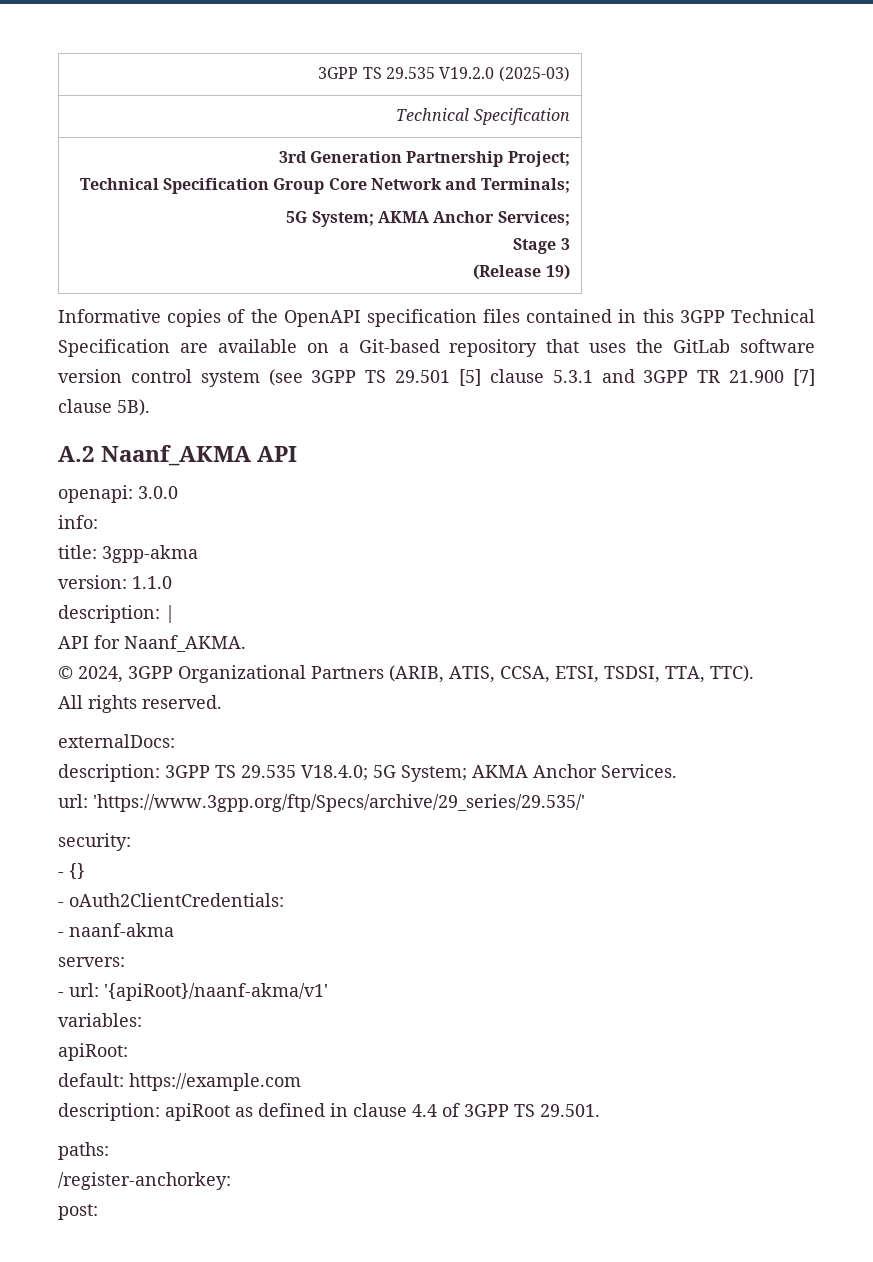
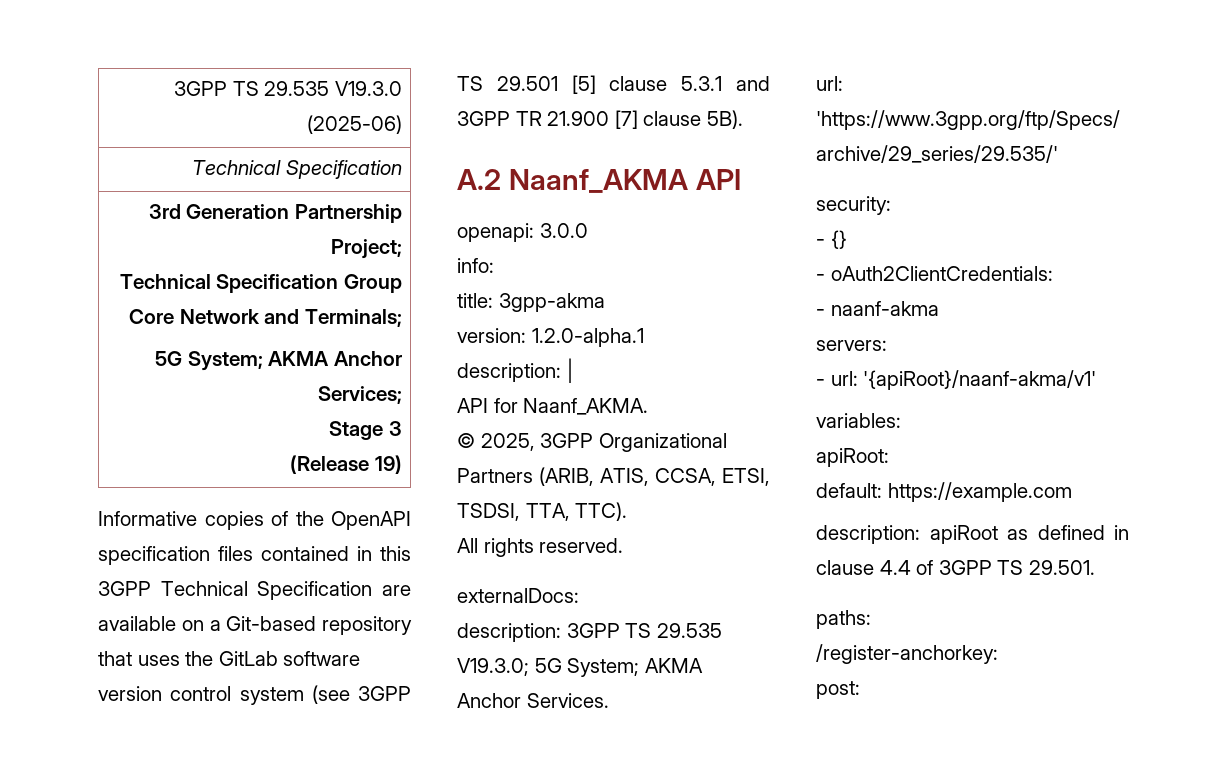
[318,66,570,82] 3GPP TS 29.535 V19.2.0 (2025-03) -> [174,81,402,96] [306,115,402,134] 3GPP TS 29.535 V19.3.0 (2025-06)
[132,576,172,589] 1.1.0 -> [531,328,644,347] 1.2.0-alpha.1
[78,666,123,683] 2024, -> [480,433,535,451] 2025,
[301,765,368,781] V18.4.0; -> [457,658,529,676] V19.3.0;

